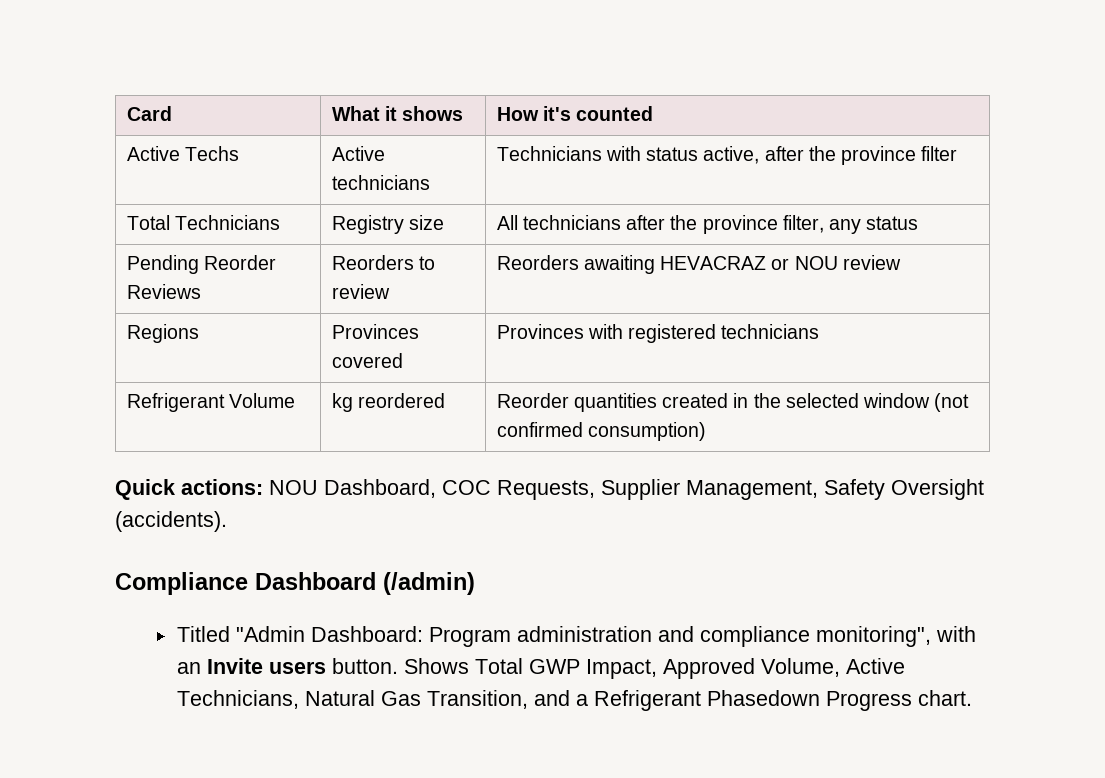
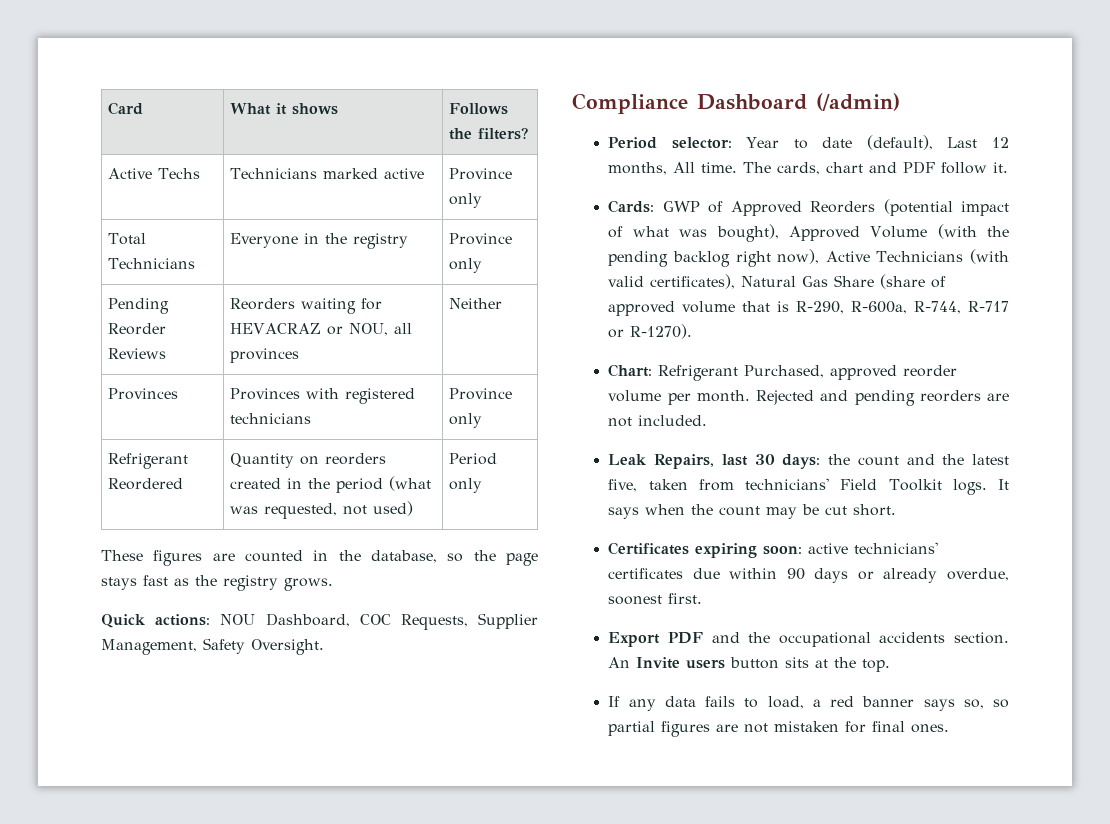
[496,106,654,121] How it's counted -> [449,103,509,115] [449,127,529,140] Follows the filters?
[331,146,385,161] [331,175,430,190] [496,146,958,165] [126,215,280,230] [331,215,444,234] [496,215,919,234] [126,255,276,274] [126,284,201,299] [331,255,435,270] [331,284,390,299] [496,255,901,274] [126,324,199,343] [331,324,419,339] [331,353,403,368] Active technicians | Technicians with status active, after the province filter // Total Technicians | Registry size | All technicians after the province filter, any status // Pending Reorder Reviews | Reorders to review | Reorders awaiting HEVACRAZ or NOU review // Regions | Provinces covered -> [230,168,425,179] [449,168,513,180] [449,193,483,208] [108,233,147,245] [108,258,196,269] [230,233,409,249] [449,233,513,245] [449,258,483,273] [108,298,170,314] [108,323,167,335] [108,348,167,359] [230,298,383,314] [230,323,413,336] [230,348,300,363] [449,298,503,309] [108,388,179,400] Technicians marked active | Province only // Total Technicians | Everyone in the registry | Province only // Pending Reorder Reviews | Reorders waiting for HEVACRAZ or NOU, all provinces | Neither // Provinces
[126,393,295,412] [331,393,445,412] [496,393,970,412] [496,422,706,441] // Refrigerant Volume | kg reordered | Reorder quantities created in the selected window (not confirmed consumption) -> [449,388,513,400] [449,413,483,428] [108,453,189,469] [108,478,184,490] [230,453,387,468] [230,476,432,493] [230,501,414,519] [449,453,498,465] [449,478,483,493] [101,550,538,566] [101,575,333,591] | Province only // Refrigerant Reordered | Quantity on reorders created in the period (what was requested, not used) | Period only // These figures are counted in the database, so the page stays fast as the registry grows.
[891,479,984,500] [115,511,227,532] Oversight (accidents). -> [251,639,324,655] Oversight.
[176,626,976,647] [176,658,905,679] [176,690,972,711] Titled "Admin Dashboard: Program administration and compliance monitoring", with an Invite users button. Shows Total GWP Impact, Approved Volume, Active Technicians, Natural Gas Transition, and a Refrigerant Phasedown Progress chart. -> [608,135,1009,150] [608,161,1009,175] [608,199,1009,216] [608,224,1009,242] [608,249,1009,267] [608,274,947,289] [608,301,1009,316] [608,324,693,339] [608,364,958,381] [608,390,1009,406] [608,415,708,427] [608,454,1009,469] [608,478,1009,495] [608,504,897,519] [608,542,939,558] [608,568,1009,583] [608,593,703,605] [608,632,1009,647] [608,657,891,672] [608,696,1009,711] [608,721,950,737] Period selector: Year to date (default), Last 12 months, All time. The cards, chart and PDF follow it. // Cards: GWP of Approved Reorders (potential impact of what was bought), Approved Volume (with the pending backlog right now), Active Technicians (with valid certificates), Natural Gas Share (share of approved volume that is R-290, R-600a, R-744, R-717 or R-1270). // Chart: Refrigerant Purchased, approved reorder volume per month. Rejected and pending reorders are not included. // Leak Repairs, last 30 days: the count and the latest five, taken from technicians' Field Toolkit logs. It says when the count may be cut short. // Certificates expiring soon: active technicians' certificates due within 90 days or already overdue, soonest first. // Export PDF and the occupational accidents section. An Invite users button sits at the top. // If any data fails to load, a red banner says so, so partial figures are not mistaken for final ones.

